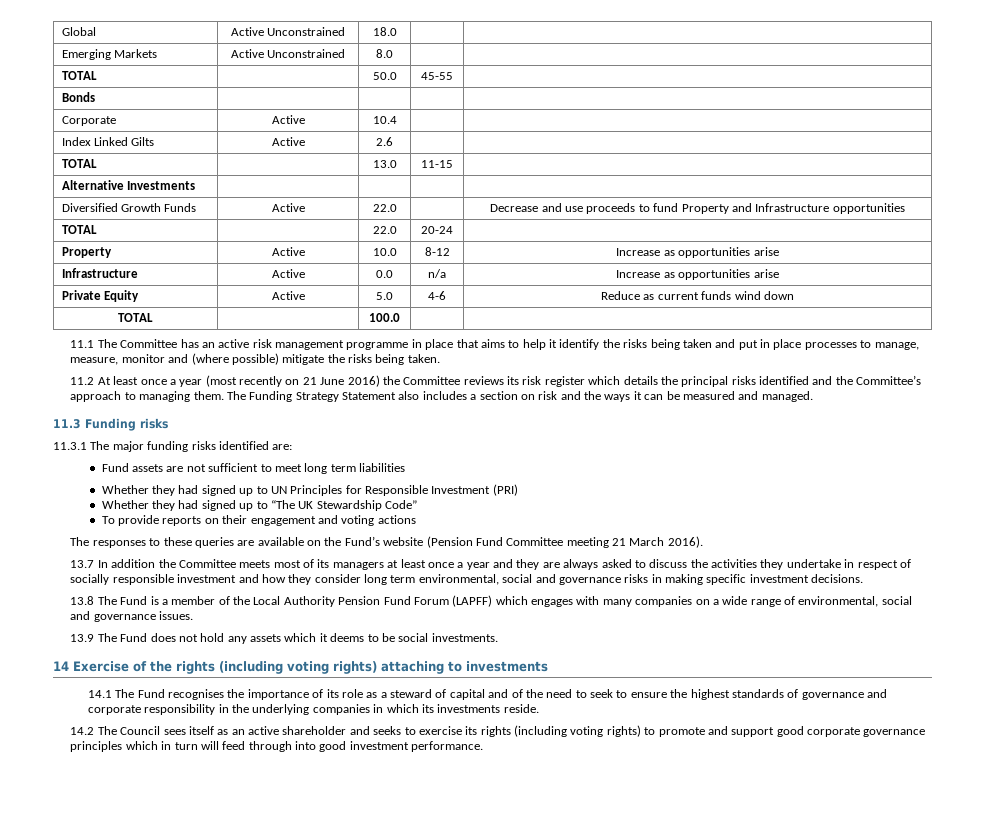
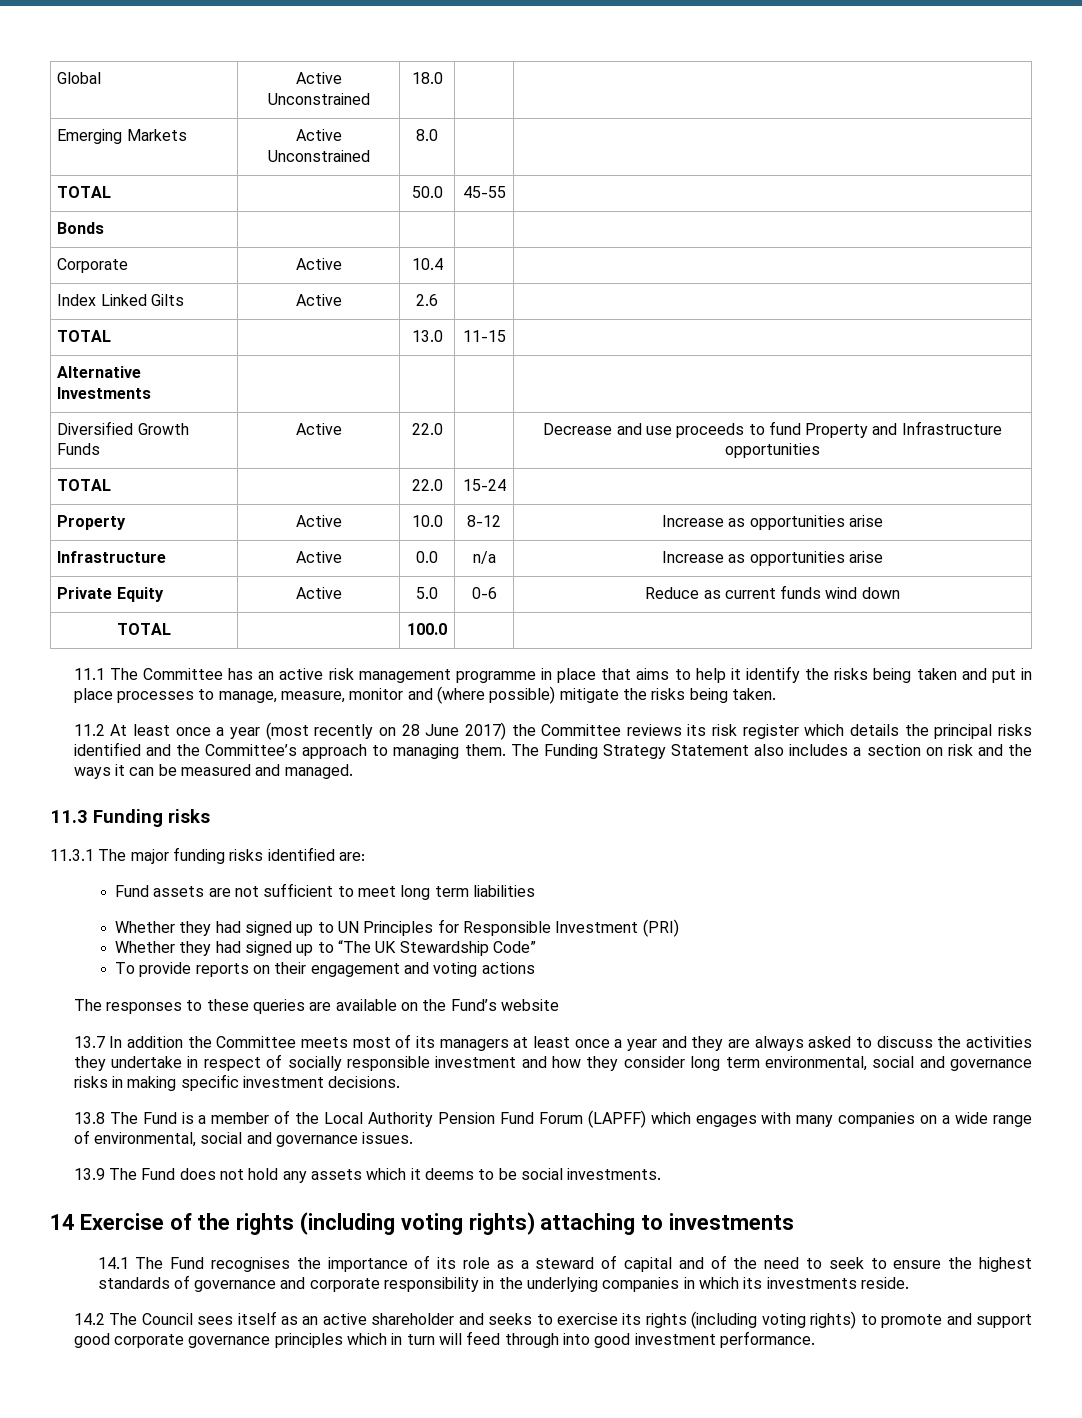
[421,226,453,234] 20-24 -> [462,479,506,491] 15-24
[428,291,446,300] 4-6 -> [471,587,497,599] 0-6
[302,375,380,387] 21 June 2016) -> [401,722,506,740] 28 June 2017)
[426,536,703,548] (Pension Fund Committee meeting 21 March 2016). -> (559, 1005) none

